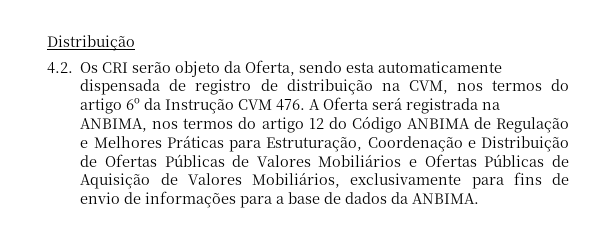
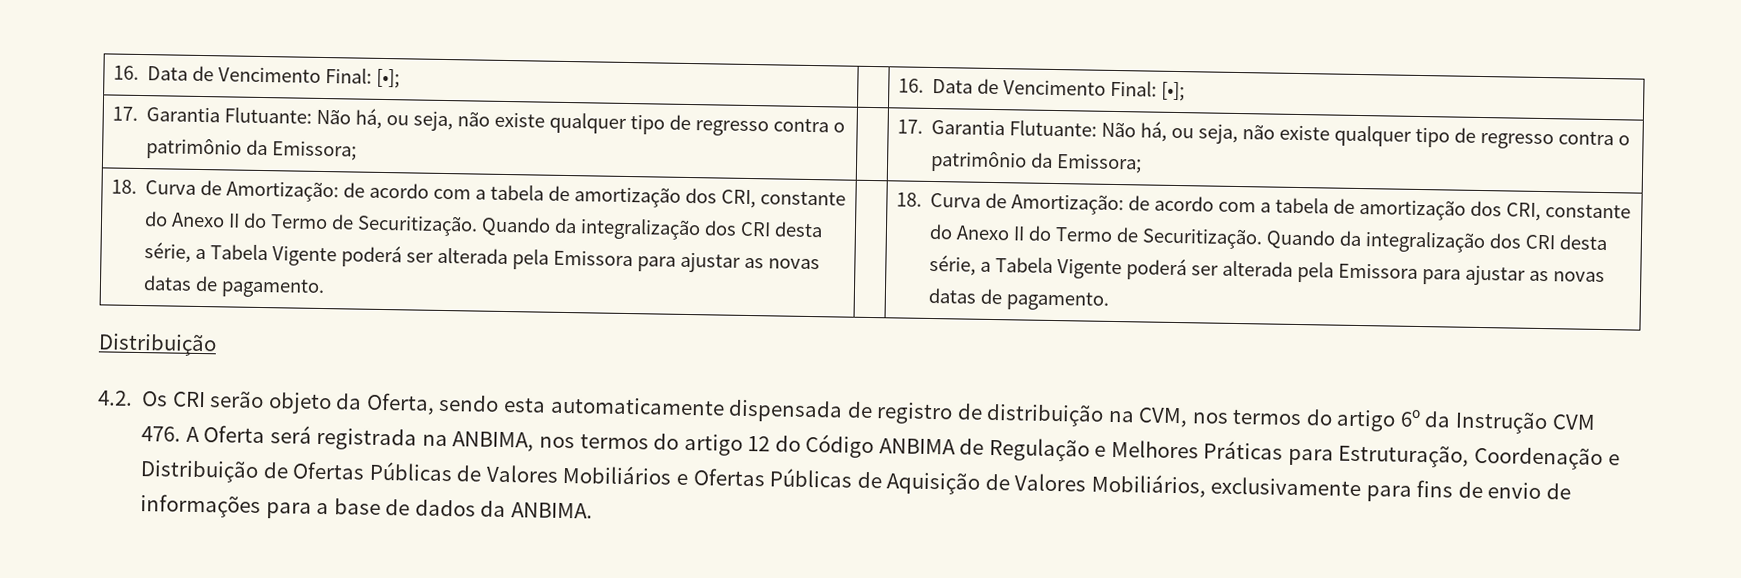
(47, 43) none -> [112,65,401,89] [897,78,1186,102] [111,106,846,137] [146,138,358,161] [896,118,1631,150] [930,150,1143,174] [110,179,847,209] [144,211,824,241] [144,242,821,273] [143,275,326,299] [895,192,1632,221] [929,223,1608,254] [929,254,1606,286] [928,287,1110,311] 16. Data de Vencimento Final: [•]; | | 16. Data de Vencimento Final: [•]; // 17. Garantia Flutuante: Não há, ou seja, não existe qualquer tipo de regresso contra o patrimônio da Emissora; | | 17. Garantia Flutuante: Não há, ou seja, não existe qualquer tipo de regresso contra o patrimônio da Emissora; // 18. Curva de Amortização: de acordo com a tabela de amortização dos CRI, constante do Anexo II do Termo de Securitização. Quando da integralização dos CRI desta série, a Tabela Vigente poderá ser alterada pela Emissora para ajustar as novas datas de pagamento. | | 18. Curva de Amortização: de acordo com a tabela de amortização dos CRI, constante do Anexo II do Termo de Securitização. Quando da integralização dos CRI desta série, a Tabela Vigente poderá ser alterada pela Emissora para ajustar as novas datas de pagamento. //

